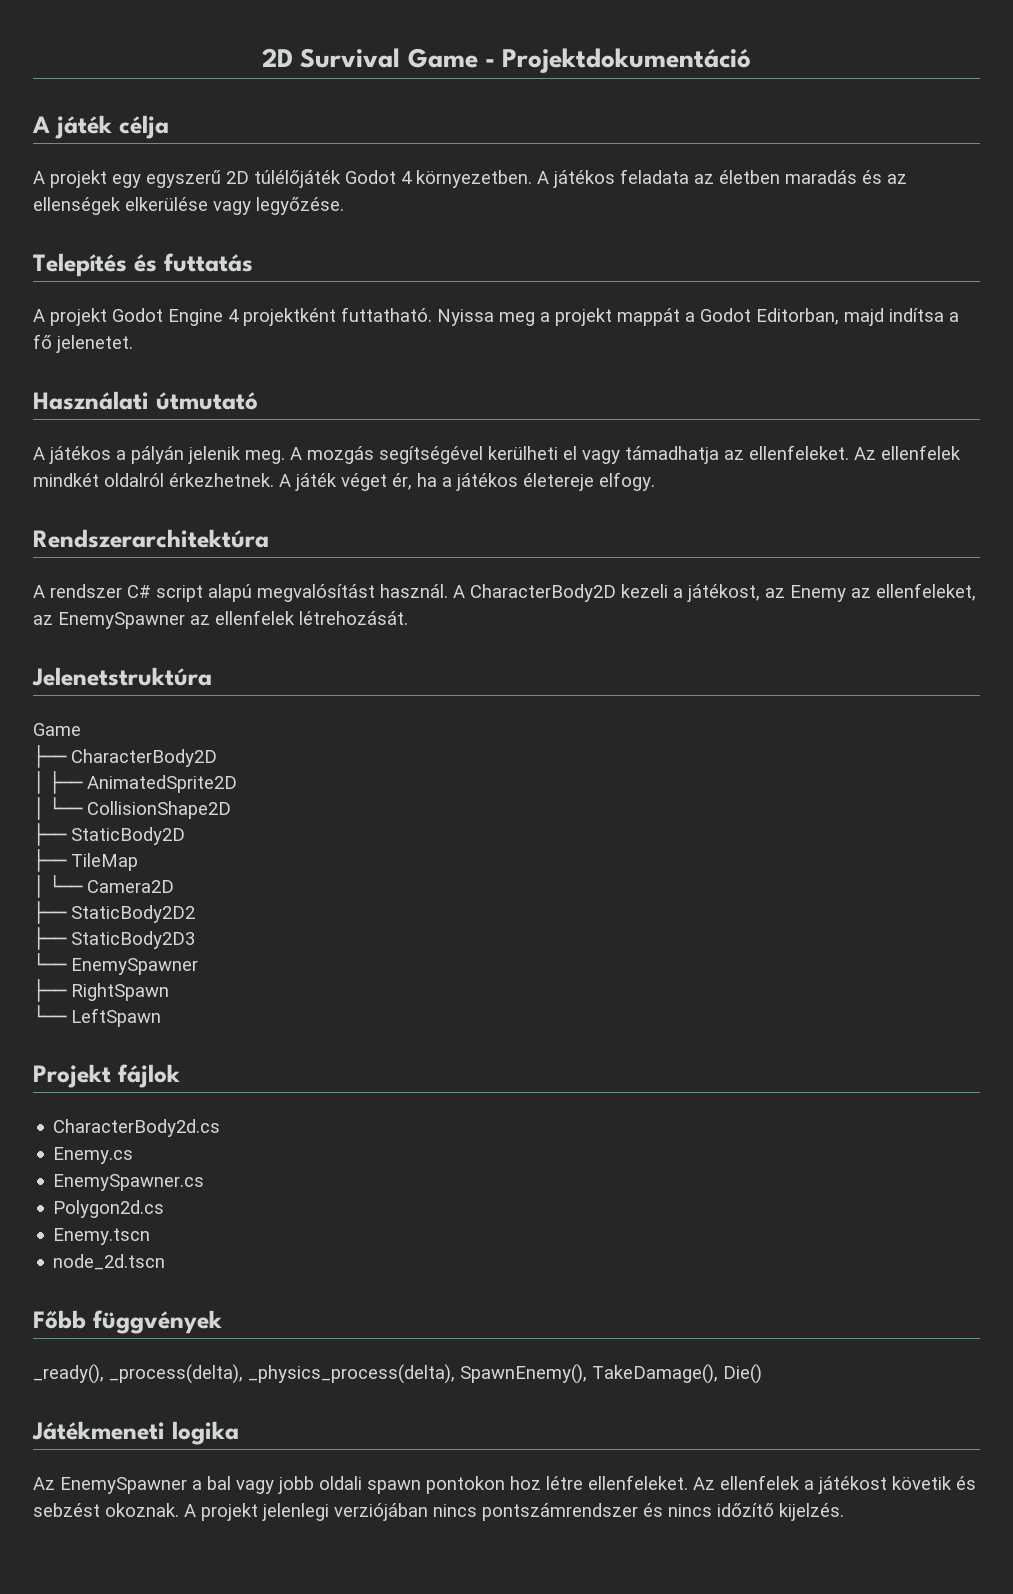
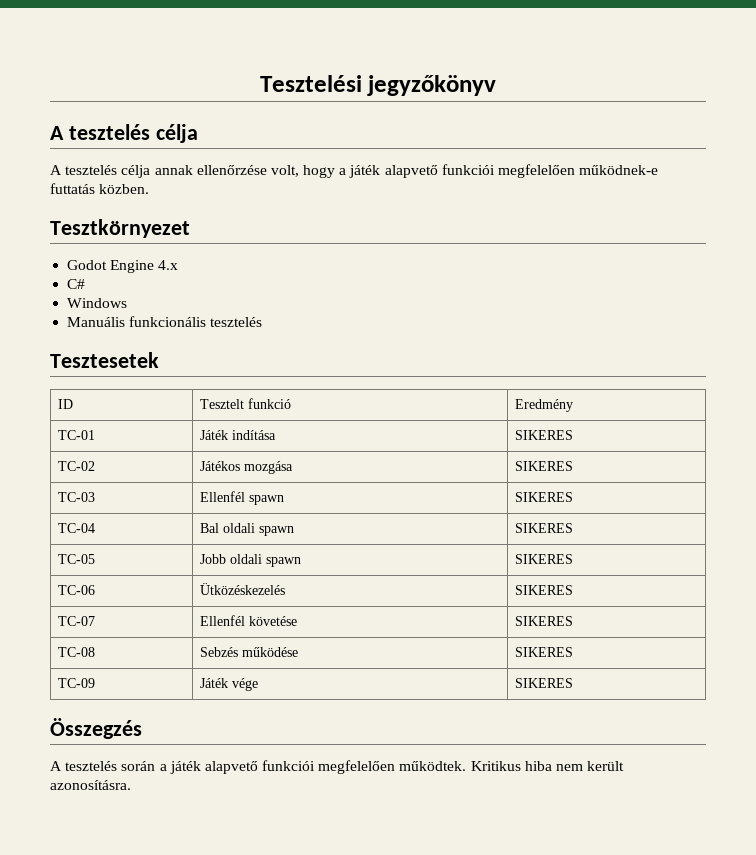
[261,48,752,73] [32,115,112,139] 2D Survival Game - Projektdokumentáció // A játék -> [259,75,497,96] [50,124,150,140] Tesztelési jegyzőkönyv // A tesztelés
[50,169,907,188] [33,197,344,215] [33,253,253,277] [33,307,959,326] [33,334,133,353] [33,391,258,410] [33,445,961,464] [33,472,655,491] [33,529,269,548] [33,583,976,602] [33,610,408,629] [32,667,212,686] [33,723,81,736] [33,745,217,768] [33,771,237,794] [33,797,231,820] [33,823,185,846] [33,849,138,872] [33,875,174,898] [33,901,195,924] [33,927,195,950] [33,953,198,975] [33,979,169,1002] [33,1005,161,1027] [33,1064,180,1088] [53,1119,221,1137] [53,1147,134,1164] [53,1174,205,1191] [53,1200,165,1218] [53,1228,151,1245] [53,1254,166,1270] [33,1310,222,1334] [33,1364,762,1384] [32,1421,239,1445] [33,1475,976,1494] [33,1503,844,1521] projekt egy egyszerű 2D túlélőjáték Godot 4 környezetben. A játékos feladata az életben maradás és az ellenségek elkerülése vagy legyőzése. // Telepítés és futtatás // A projekt Godot Engine 4 projektként futtatható. Nyissa meg a projekt mappát a Godot Editorban, majd indítsa a fő jelenetet. // Használati útmutató // A játékos a pályán jelenik meg. A mozgás segítségével kerülheti el vagy támadhatja az ellenfeleket. Az ellenfelek mindkét oldalról érkezhetnek. A játék véget ér, ha a játékos életereje elfogy. // Rendszerarchitektúra // A rendszer C# script alapú megvalósítást használ. A CharacterBody2D kezeli a játékost, az Enemy az ellenfeleket, az EnemySpawner az ellenfelek létrehozását. // Jelenetstruktúra // Game // ├── CharacterBody2D // │ ├── AnimatedSprite2D // │ └── CollisionShape2D // ├── StaticBody2D // ├── TileMap // │ └── Camera2D // ├── StaticBody2D2 // ├── StaticBody2D3 // └── EnemySpawner // ├── RightSpawn // └── LeftSpawn // Projekt fájlok // CharacterBody2d.cs // Enemy.cs // EnemySpawner.cs // Polygon2d.cs // Enemy.tscn // node_2d.tscn // Főbb függvények // _ready(), _process(delta), _physics_process(delta), SpawnEnemy(), TakeDamage(), Die() // Játékmeneti logika // Az EnemySpawner a bal vagy jobb oldali spawn pontokon hoz létre ellenfeleket. Az ellenfelek a játékost követik és sebzést okoznak. A projekt jelenlegi verziójában nincs pontszámrendszer és nincs időzítő kijelzés. -> [65,164,659,178] [50,183,150,194] [50,219,190,238] [67,260,179,273] [67,279,86,289] [67,298,128,308] [67,316,263,327] [50,352,159,368] [58,399,74,409] [200,398,292,409] [515,399,574,412] [58,430,96,440] [200,430,277,440] [515,430,574,440] [58,461,96,471] [200,461,294,474] [515,461,574,471] [58,492,96,502] [200,491,285,505] [515,492,574,502] [58,523,96,533] [200,523,295,536] [515,523,574,533] [58,554,96,564] [200,554,302,567] [515,554,574,564] [58,585,96,595] [200,583,286,595] [515,585,574,595] [58,616,96,626] [200,615,298,626] [515,616,574,626] [58,647,96,657] [200,647,299,657] [515,647,574,657] [58,678,96,688] [200,678,259,691] [515,678,574,688] [50,718,142,739] [50,760,625,774] [50,780,131,790] tesztelés célja annak ellenőrzése volt, hogy a játék alapvető funkciói megfelelően működnek-e futtatás közben. // Tesztkörnyezet // Godot Engine 4.x // C# // Windows // Manuális funkcionális tesztelés // Tesztesetek // ID | Tesztelt funkció | Eredmény // TC-01 | Játék indítása | SIKERES // TC-02 | Játékos mozgása | SIKERES // TC-03 | Ellenfél spawn | SIKERES // TC-04 | Bal oldali spawn | SIKERES // TC-05 | Jobb oldali spawn | SIKERES // TC-06 | Ütközéskezelés | SIKERES // TC-07 | Ellenfél követése | SIKERES // TC-08 | Sebzés működése | SIKERES // TC-09 | Játék vége | SIKERES // Összegzés // A tesztelés során a játék alapvető funkciói megfelelően működtek. Kritikus hiba nem került azonosításra.

